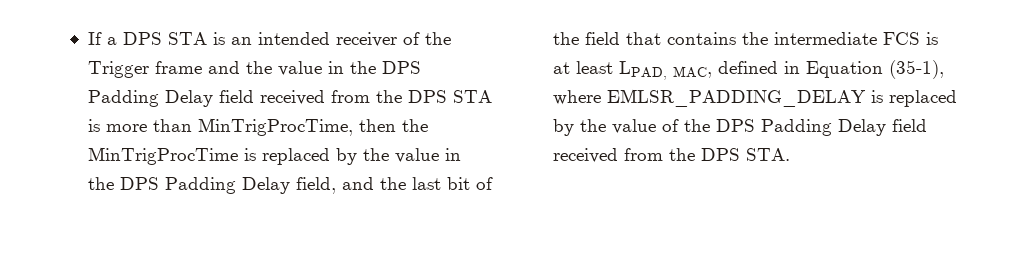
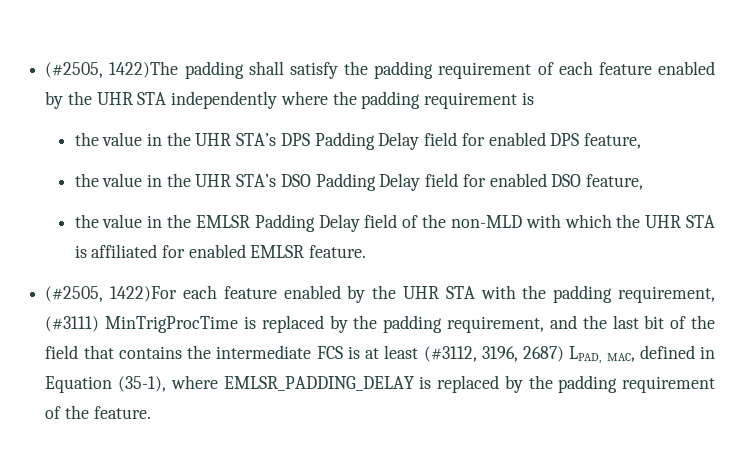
[87,32,451,47] [87,61,421,78] [87,90,492,107] [87,118,428,136] If a DPS STA is an intended receiver of the Trigger frame and the value in the DPS Padding Delay field received from the DPS STA is more than MinTrigProcTime, then the -> [45,61,716,79] [45,91,534,109] [74,132,641,150] [74,173,643,191] [74,214,715,232] [74,244,367,258] [45,285,715,303] [45,316,100,332] (#2505, 1422)The padding shall satisfy the padding requirement of each feature enabled by the UHR STA independently where the padding requirement is // the value in the UHR STA’s DPS Padding Delay field for enabled DPS feature, // the value in the UHR STA’s DSO Padding Delay field for enabled DSO feature, // the value in the EMLSR Padding Delay field of the non-MLD with which the UHR STA is affiliated for enabled EMLSR feature. // (#2505, 1422)For each feature enabled by the UHR STA with the padding requirement, (#3111)
[394,148,461,163] [87,177,336,194] value in the DPS Padding Delay field, -> [383,315,545,333] padding requirement,
(613, 67) none -> [423,346,564,362] (#3112, 3196, 2687)
[611,119,927,136] [552,148,790,163] value of the DPS Padding Delay field received from the DPS STA. -> [558,375,715,393] [45,405,151,419] padding requirement of the feature.

